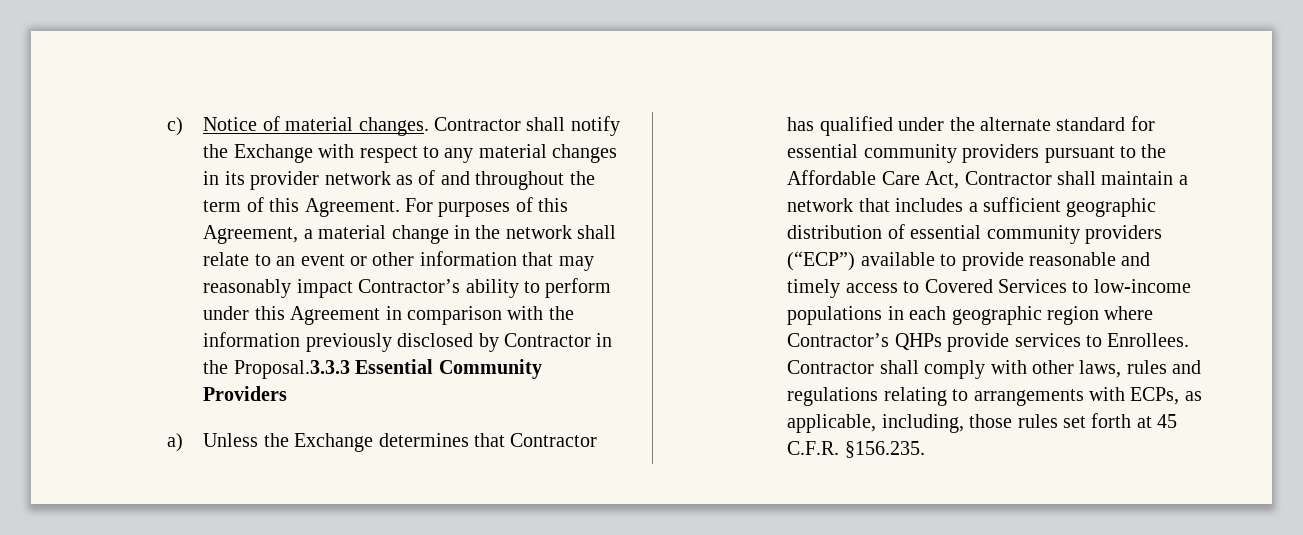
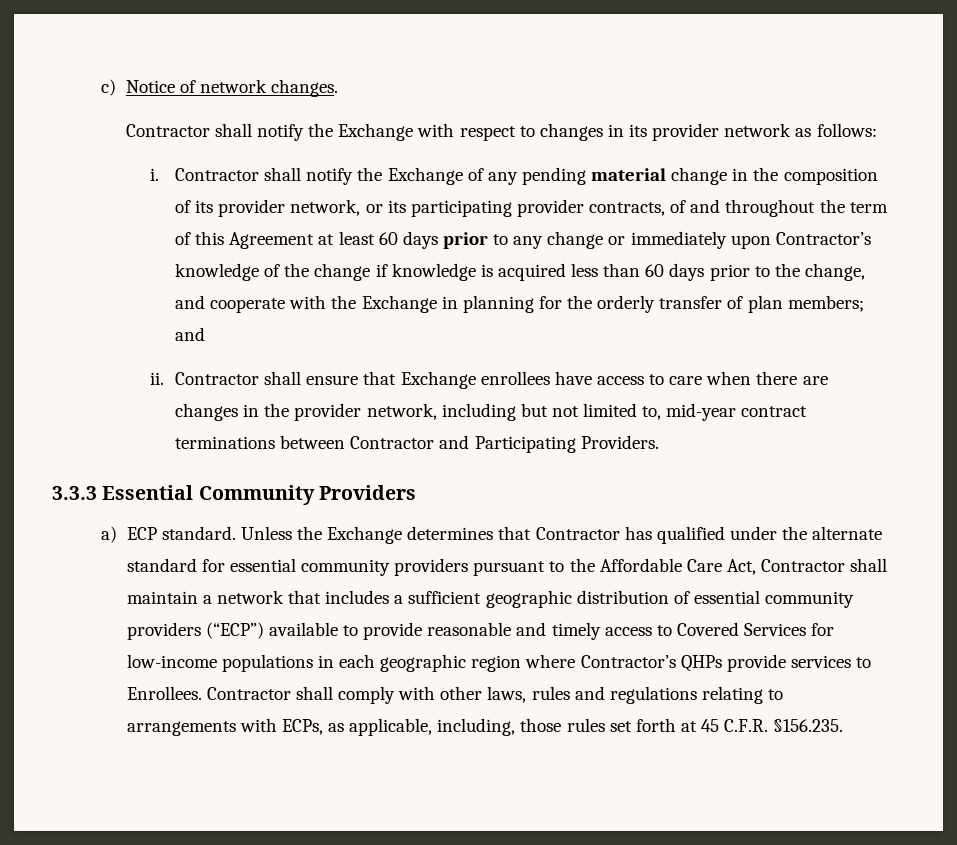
[285,117,354,131] material -> [200,79,268,93] network
(429, 126) none -> (339, 88) //
[444,144,547,163] any material -> (535, 131) none
(413, 180) none -> [816,123,877,137] [150,167,878,185] [174,199,666,217] follows: // i. Contractor shall notify the Exchange of any pending material change in the composition of its provider network, or its participating provider contracts,
[304,197,569,217] [203,225,617,244] [203,251,594,271] [203,278,612,298] [203,306,574,325] [203,332,613,352] [203,360,350,379] Agreement. For purposes of this Agreement, a material change in the network shall relate to an event or other information that may reasonably impact Contractor’s ability to perform under this Agreement in comparison with the information previously disclosed by Contractor in the Proposal.3.3.3 -> [229,231,871,249] [174,263,865,281] [174,295,864,313] [174,327,205,341] [150,371,828,389] [174,403,808,421] [174,435,659,453] [52,486,97,500] Agreement at least 60 days prior to any change or immediately upon Contractor’s knowledge of the change if knowledge is acquired less than 60 days prior to the change, and cooperate with the Exchange in planning for the orderly transfer of plan members; and // ii. Contractor shall ensure that Exchange enrollees have access to care when there are changes in the provider network, including but not limited to, mid-year contract terminations between Contractor and Participating Providers. // 3.3.3
(184, 442) none -> [126,526,236,540] ECP standard.
[1072,281,1089,293] to -> [811,623,835,636] for

